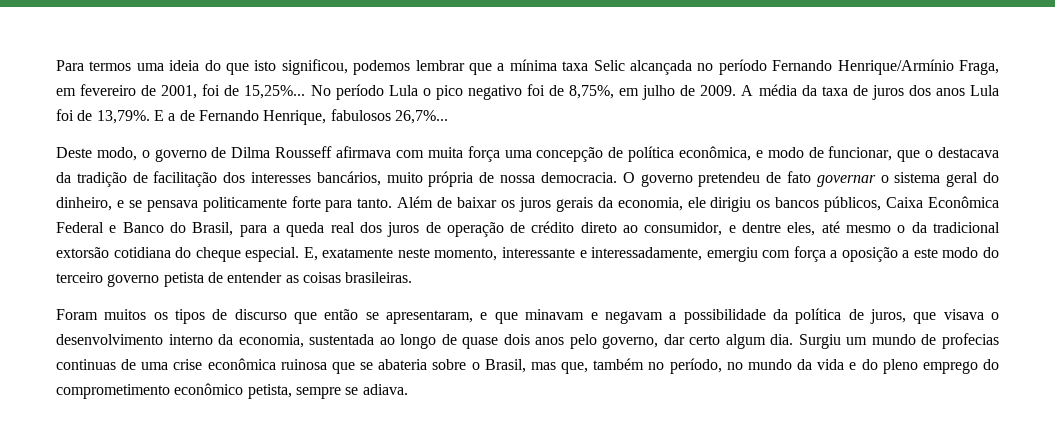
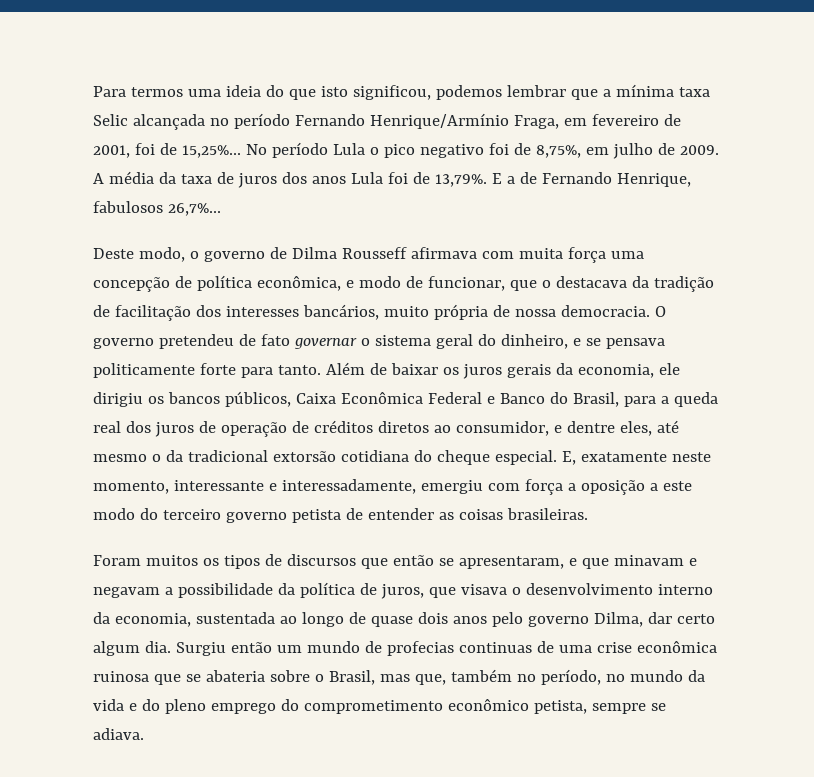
[531,221,617,233] crédito direto -> [313,420,429,433] créditos diretos
[234,309,287,320] discurso -> [286,554,356,566] discursos
[602,336,659,349] governo, -> [527,612,643,627] governo Dilma,
(841, 341) none -> [230,642,272,653] então

